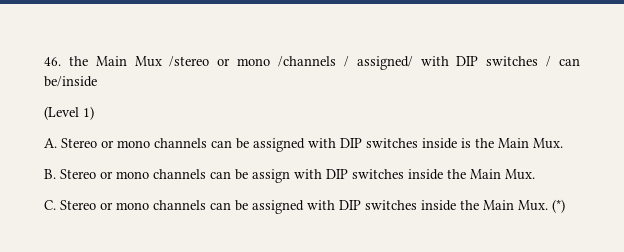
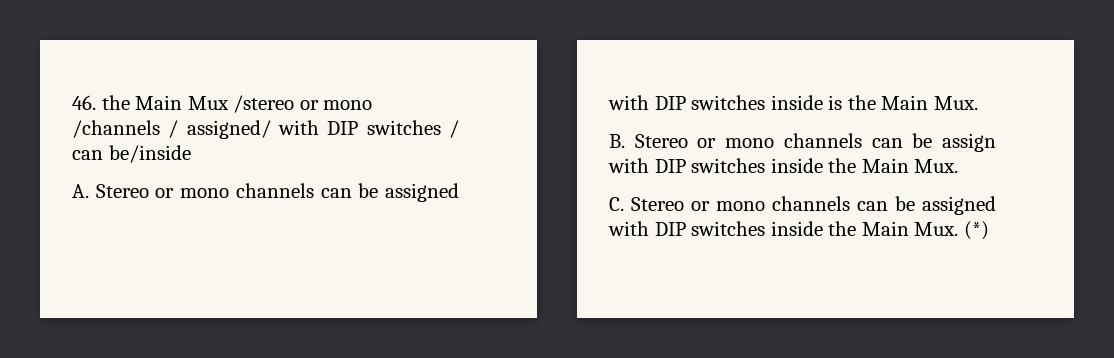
[44,106,94,120] // (Level 1) -> (191, 154) none

